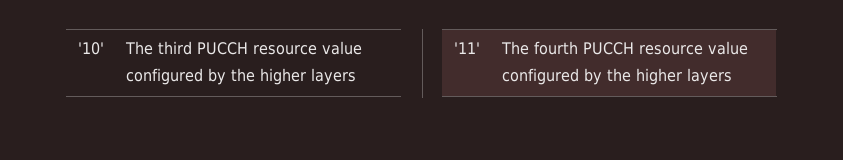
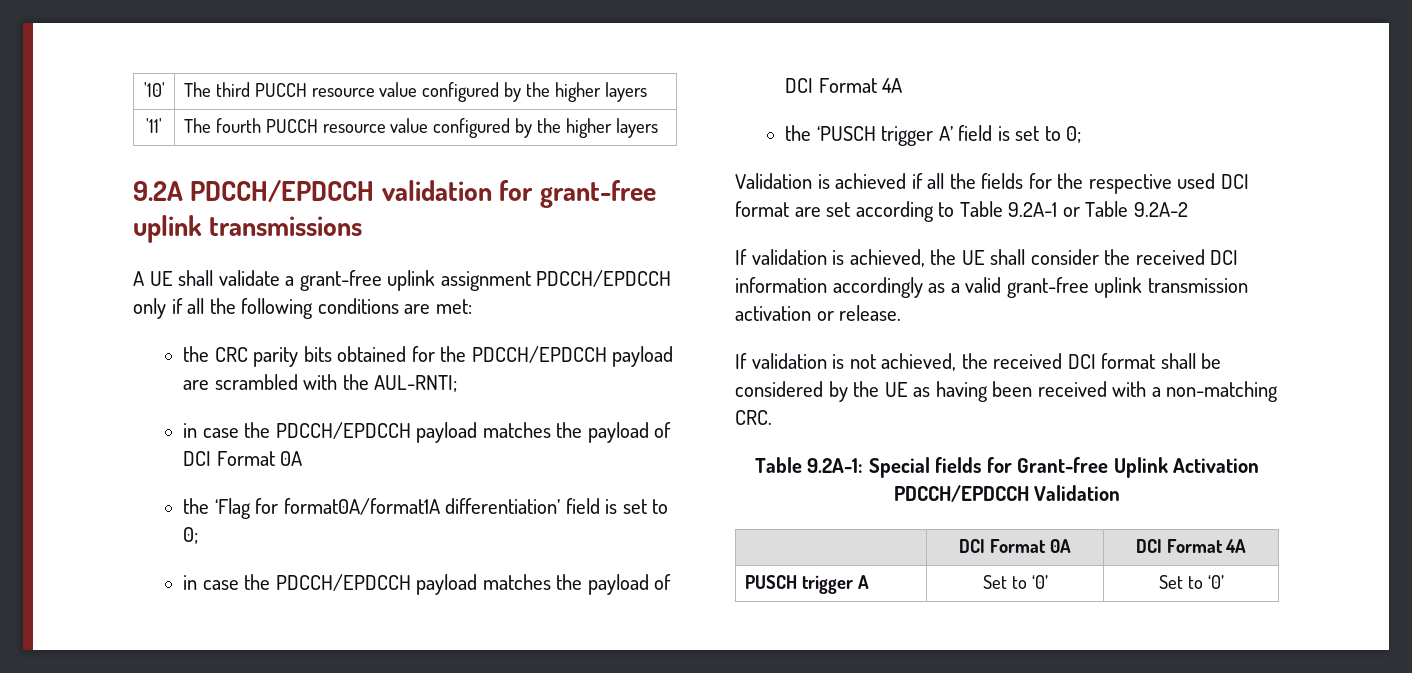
(733, 76) none -> [133,180,656,208] [133,215,363,243] [133,270,672,291] [133,298,472,319] [183,346,674,367] [183,374,458,392] [183,422,672,443] [183,451,303,466] [183,498,669,519] [183,527,199,544] [183,574,672,595] [785,78,903,93] [785,125,1082,146] [735,173,1249,194] [735,201,1188,222] [735,249,1239,267] [735,277,1248,298] [735,305,902,321] [735,353,1222,371] [735,381,1279,402] [735,410,772,425] [754,457,1260,478] [893,485,1121,502] [959,539,1071,553] [1135,539,1247,553] [744,575,869,594] [982,575,1048,589] [1158,575,1224,589] // 9.2A PDCCH/EPDCCH validation for grant-free uplink transmissions // A UE shall validate a grant-free uplink assignment PDCCH/EPDCCH only if all the following conditions are met: // the CRC parity bits obtained for the PDCCH/EPDCCH payload are scrambled with the AUL-RNTI; // in case the PDCCH/EPDCCH payload matches the payload of DCI Format 0A // the ‘Flag for format0A/format1A differentiation’ field is set to 0; // in case the PDCCH/EPDCCH payload matches the payload of DCI Format 4A // the ‘PUSCH trigger A’ field is set to 0; // Validation is achieved if all the fields for the respective used DCI format are set according to Table 9.2A-1 or Table 9.2A-2 // If validation is achieved, the UE shall consider the received DCI information accordingly as a valid grant-free uplink transmission activation or release. // If validation is not achieved, the received DCI format shall be considered by the UE as having been received with a non-matching CRC. // Table 9.2A-1: Special fields for Grant-free Uplink Activation PDCCH/EPDCCH Validation // | DCI Format 0A | DCI Format 4A // PUSCH trigger A | Set to ‘0’ | Set to ‘0’

